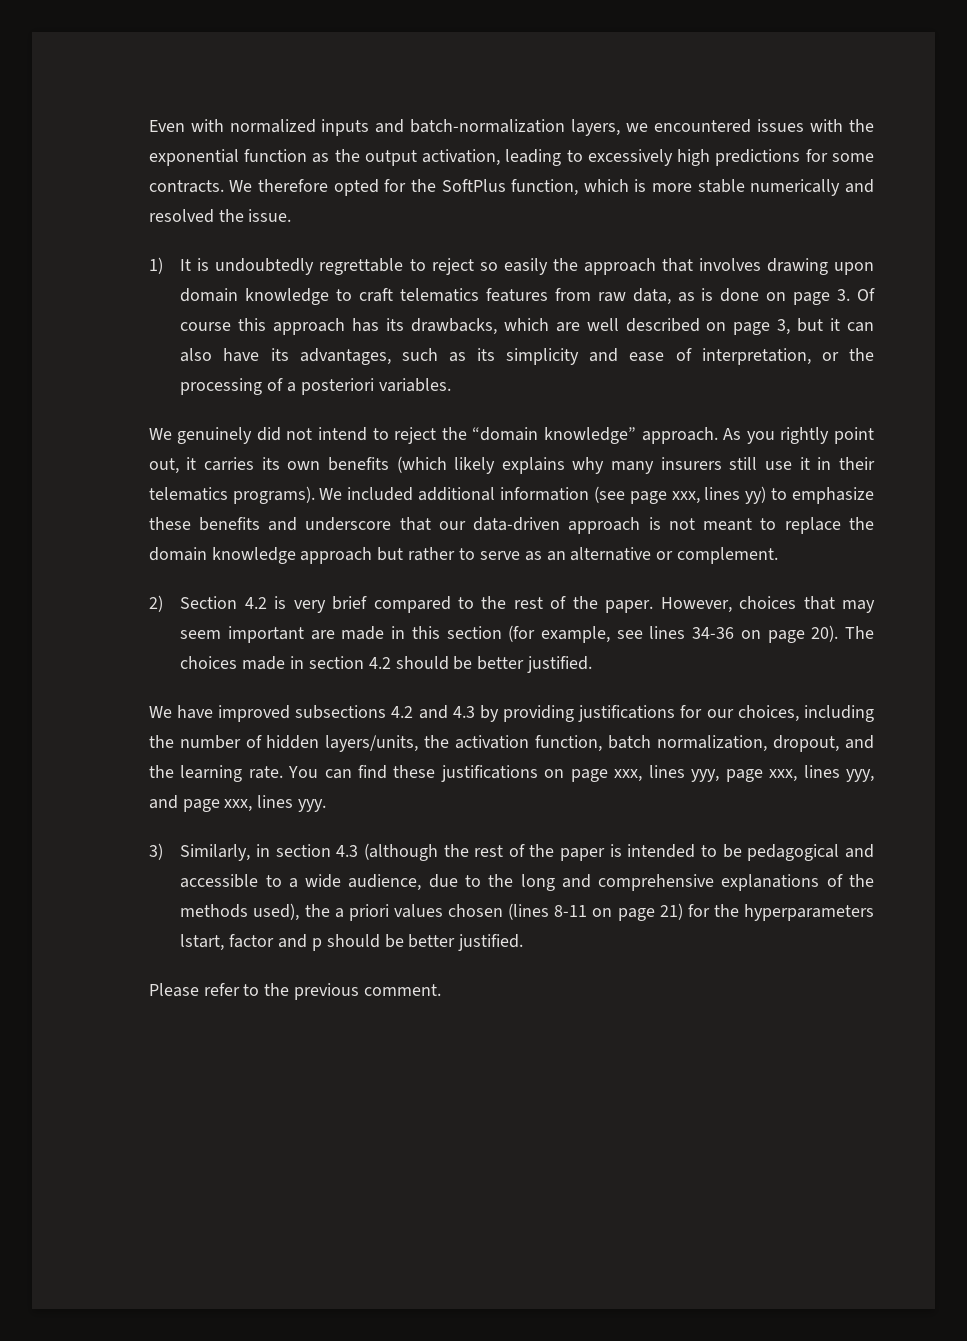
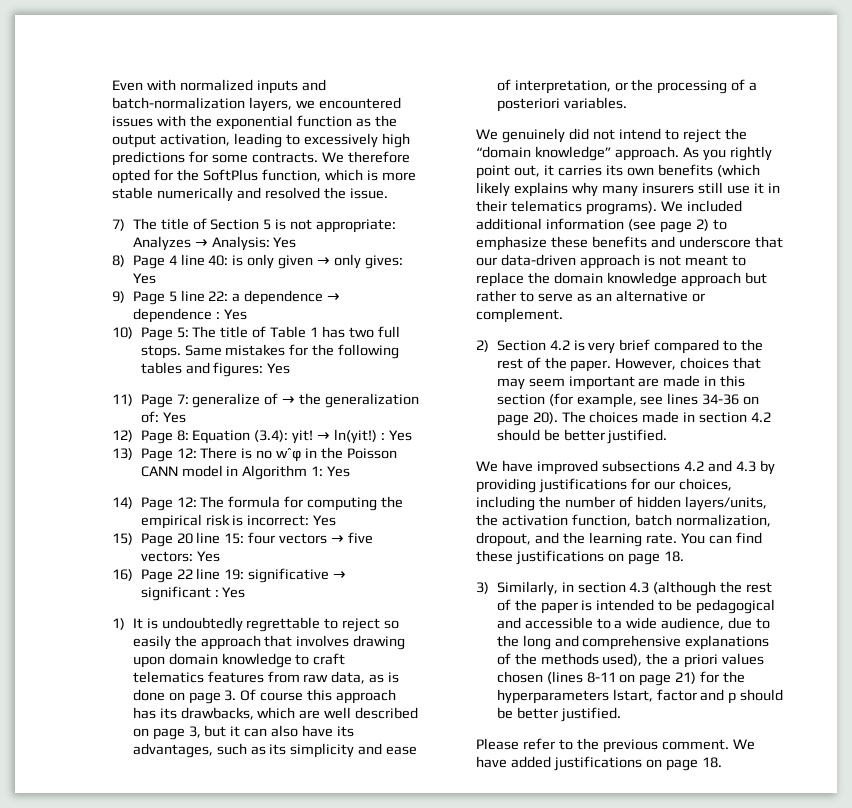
(292, 215) none -> [112,218,397,233] [132,236,297,251] [112,254,403,269] [132,273,156,284] [112,290,341,305] [132,308,247,323] [112,326,400,341] [140,344,400,359] [140,362,291,377] [112,393,420,408] [140,411,186,423] [112,429,412,444] [112,447,397,462] [140,465,351,480] [112,496,404,511] [140,514,337,529] [112,532,373,547] [140,551,220,562] [112,568,347,583] [140,586,246,601] // 7) The title of Section 5 is not appropriate: Analyzes → Analysis: Yes // 8) Page 4 line 40: is only given → only gives: Yes // 9) Page 5 line 22: a dependence → dependence : Yes // 10) Page 5: The title of Table 1 has two full stops. Same mistakes for the following tables and figures: Yes // 11) Page 7: generalize of → the generalization of: Yes // 12) Page 8: Equation (3.4): yit! → ln(yit!) : Yes // 13) Page 12: There is no wˆφ in the Poisson CANN model in Algorithm 1: Yes // 14) Page 12: The formula for computing the empirical risk is incorrect: Yes // 15) Page 20 line 15: four vectors → five vectors: Yes // 16) Page 22 line 19: significative → significant : Yes
[671,486,767,504] xxx, lines yy) -> [695,219,709,231] 2)
[614,765,874,782] [148,795,327,812] xxx, lines yyy, page xxx, lines yyy, and page xxx, lines yyy. -> [663,551,684,562] 18.
(441, 990) none -> [732,739,755,750] [476,756,722,771] We have added justifications on page 18.

